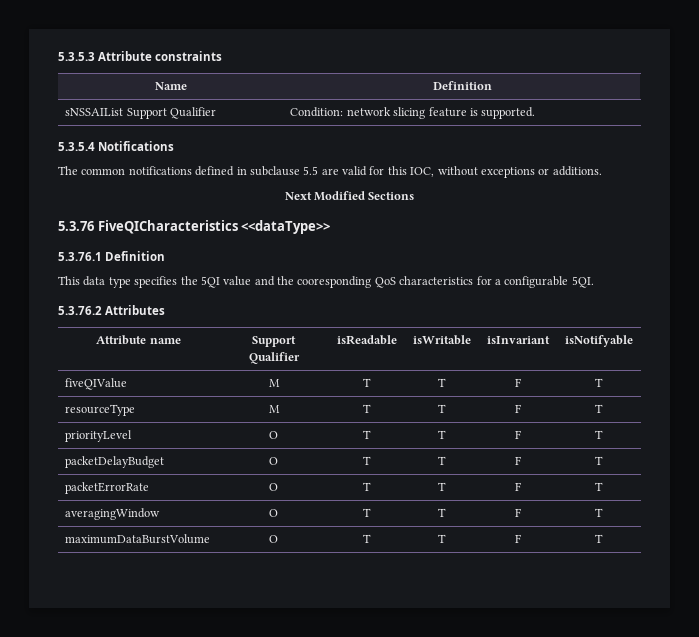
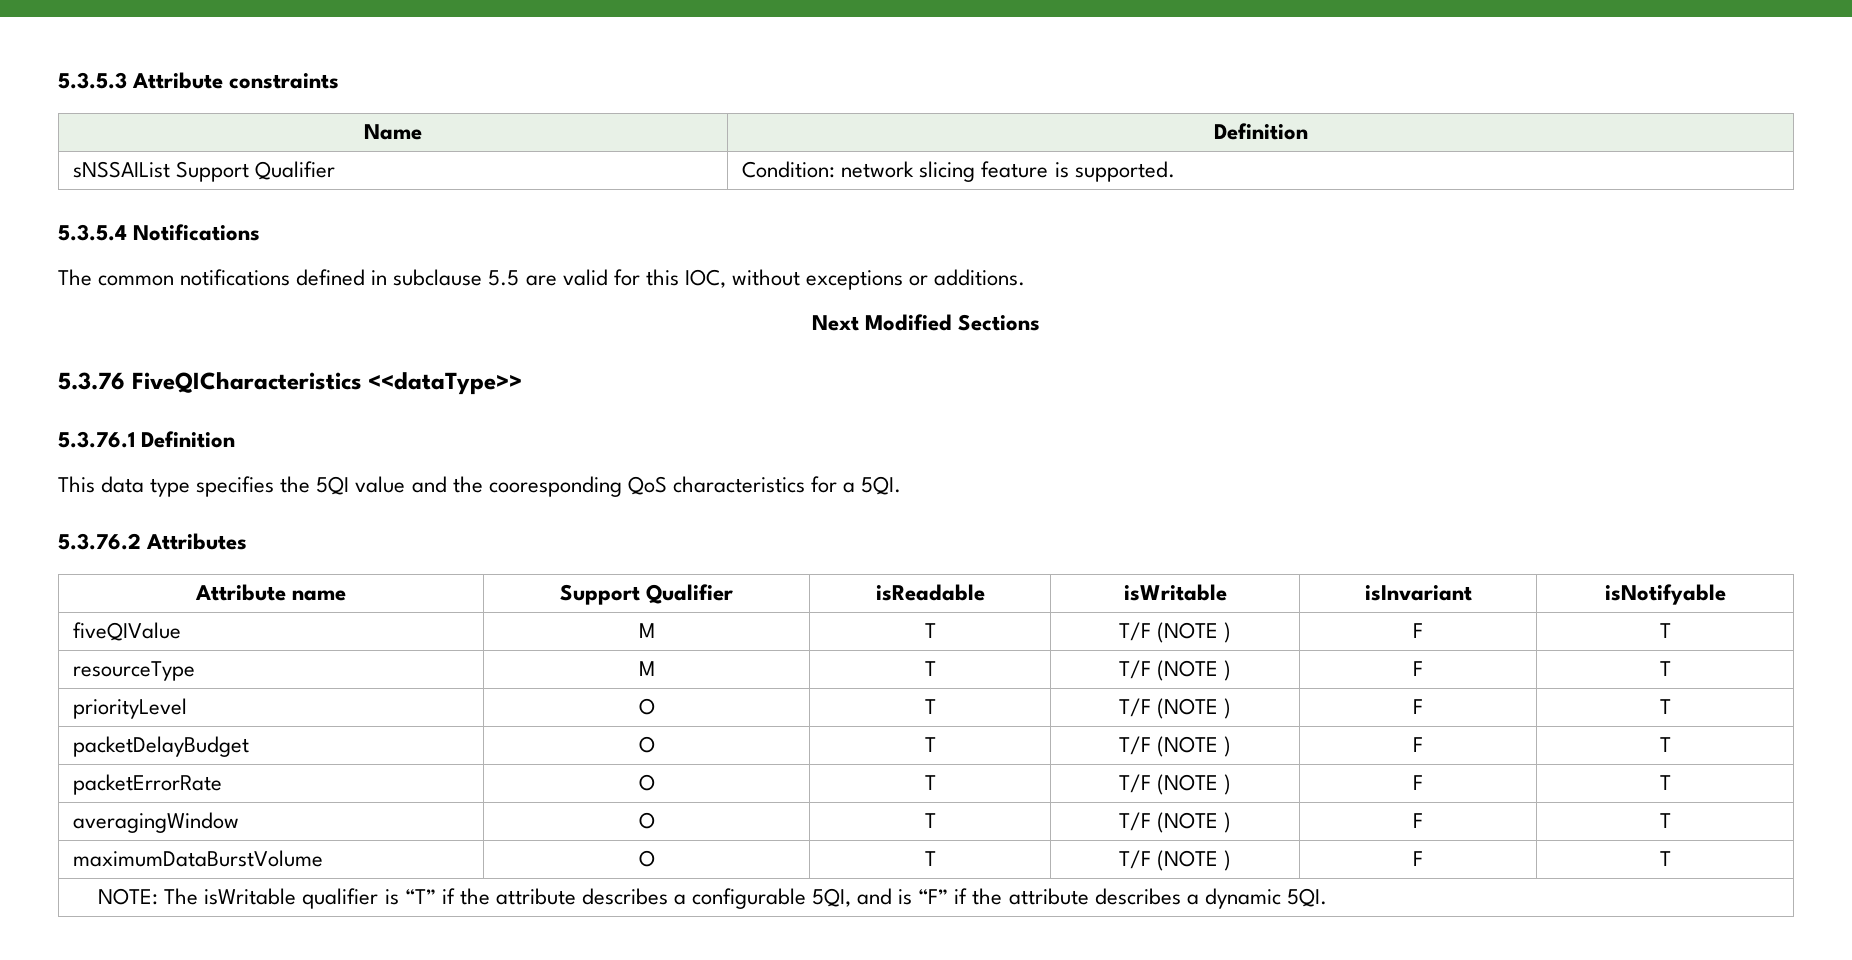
[504,276,569,288] configurable -> (855, 487) none
[438,378,446,387] T -> [1118,622,1232,643] T/F (NOTE )
[438,404,446,413] T -> [1118,660,1232,681] T/F (NOTE )
[438,430,446,439] T -> [1118,698,1232,719] T/F (NOTE )
[438,456,446,465] T -> [1118,736,1232,757] T/F (NOTE )
[438,482,446,491] T -> [1118,774,1232,795] T/F (NOTE )
[438,508,446,517] T -> [1118,812,1232,833] T/F (NOTE )
[438,534,446,543] [514,534,521,543] [595,534,603,543] T | F | T -> [1118,850,1232,871] [1413,851,1423,866] [1659,851,1671,866] [98,888,1327,909] T/F (NOTE ) | F | T // NOTE: The isWritable qualifier is “T” if the attribute describes a configurable 5QI, and is “F” if the attribute describes a dynamic 5QI.

